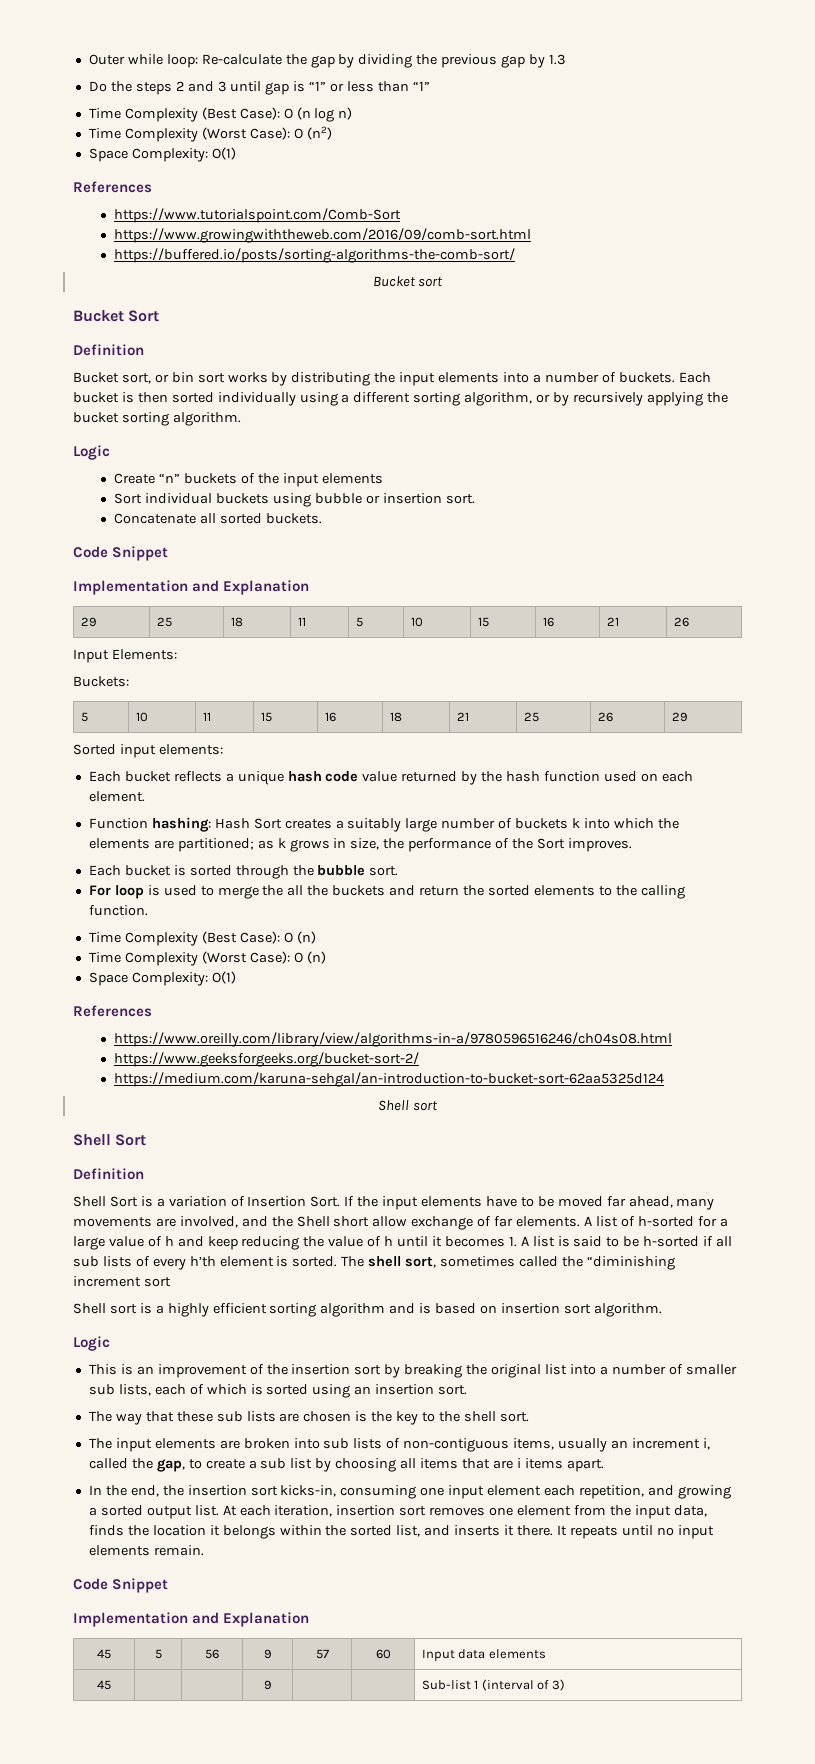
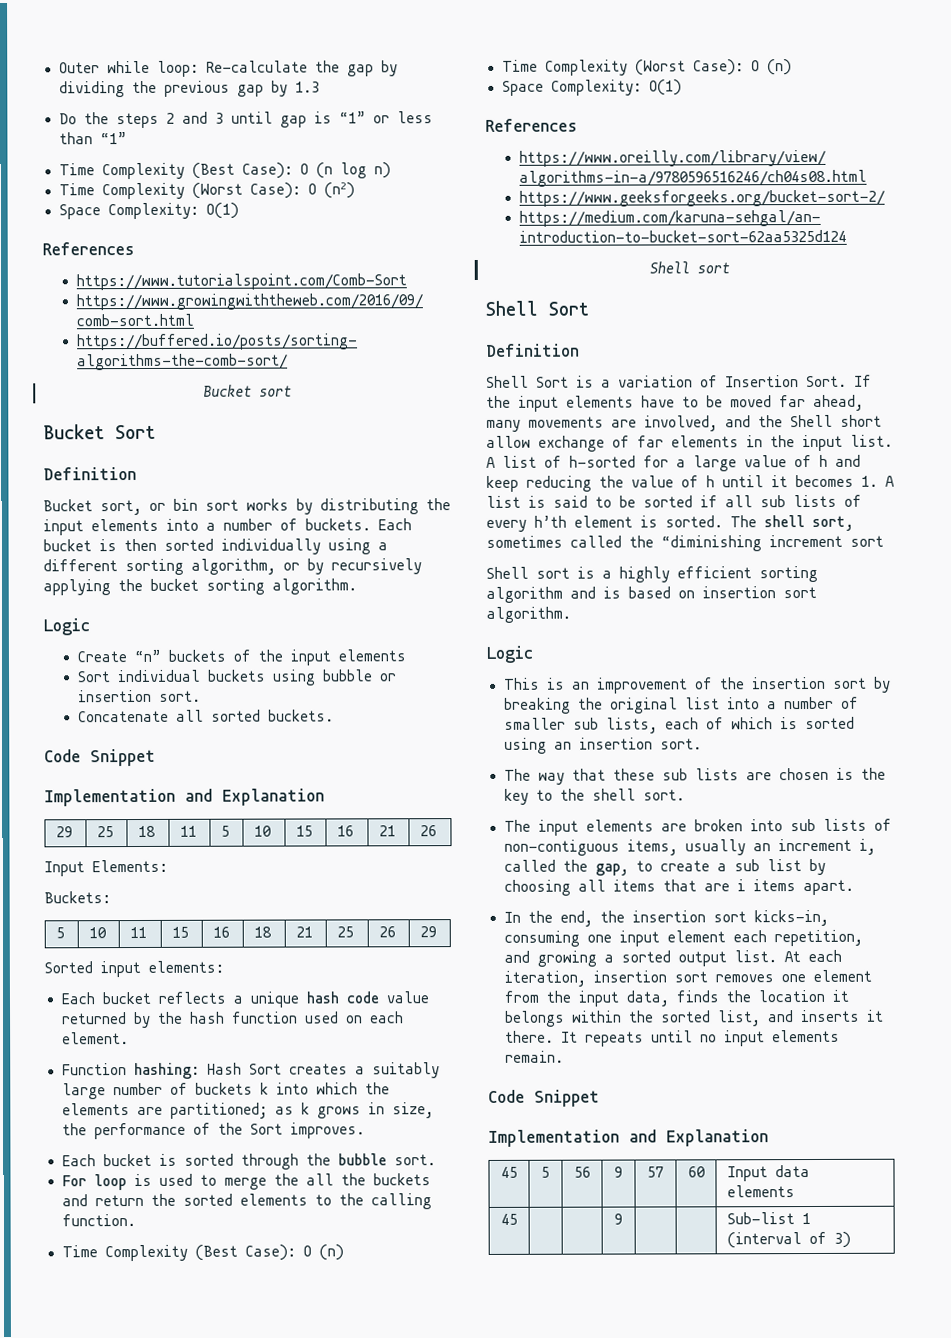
[516,1216,581,1227] elements. -> [671,434,893,452] elements in the input list.
[643,1236,700,1247] h-sorted -> [643,495,693,508] sorted

